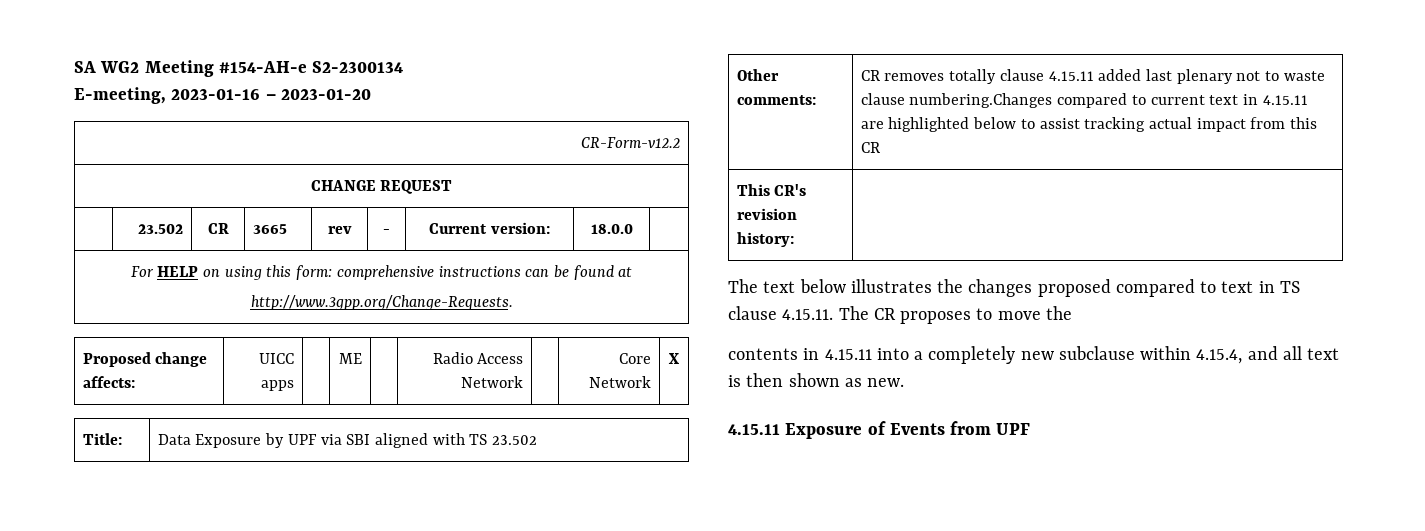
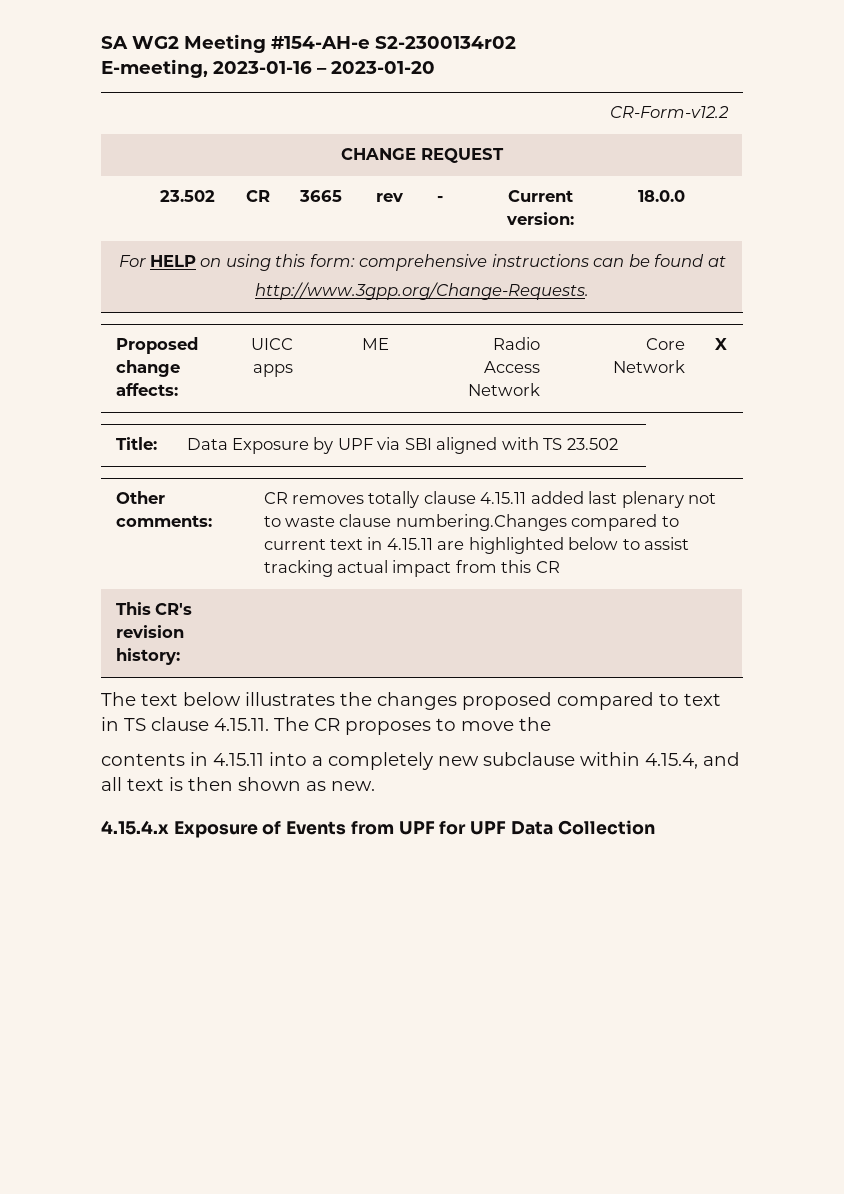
[312,61,404,73] S2-2300134 -> [375,36,516,49] S2-2300134r02
[728,424,780,435] 4.15.11 -> [101,820,169,835] 4.15.4.x
(1031, 429) none -> [439,820,655,835] for UPF Data Collection

